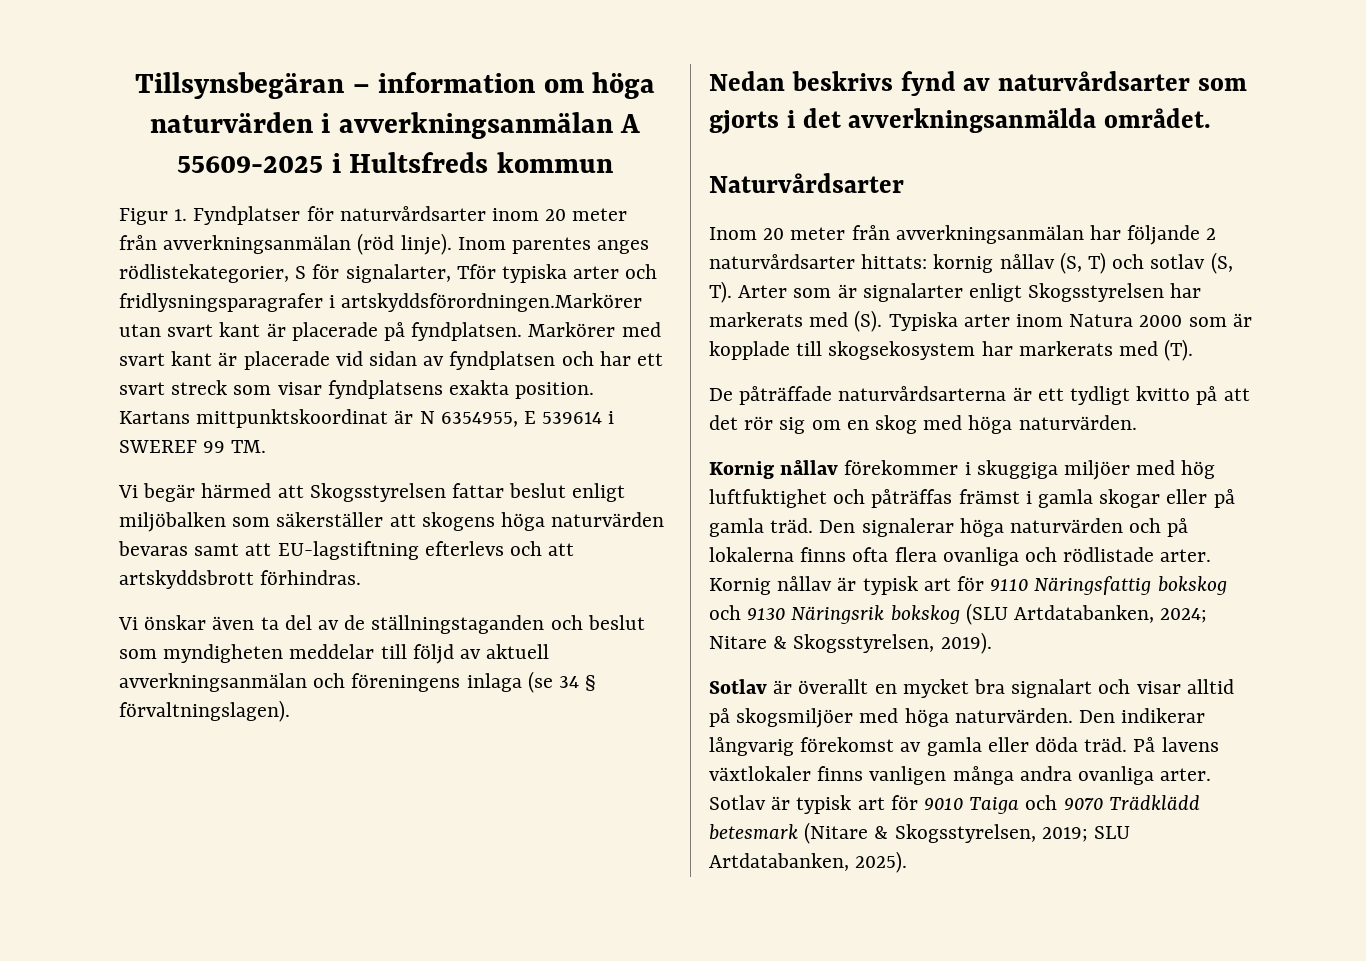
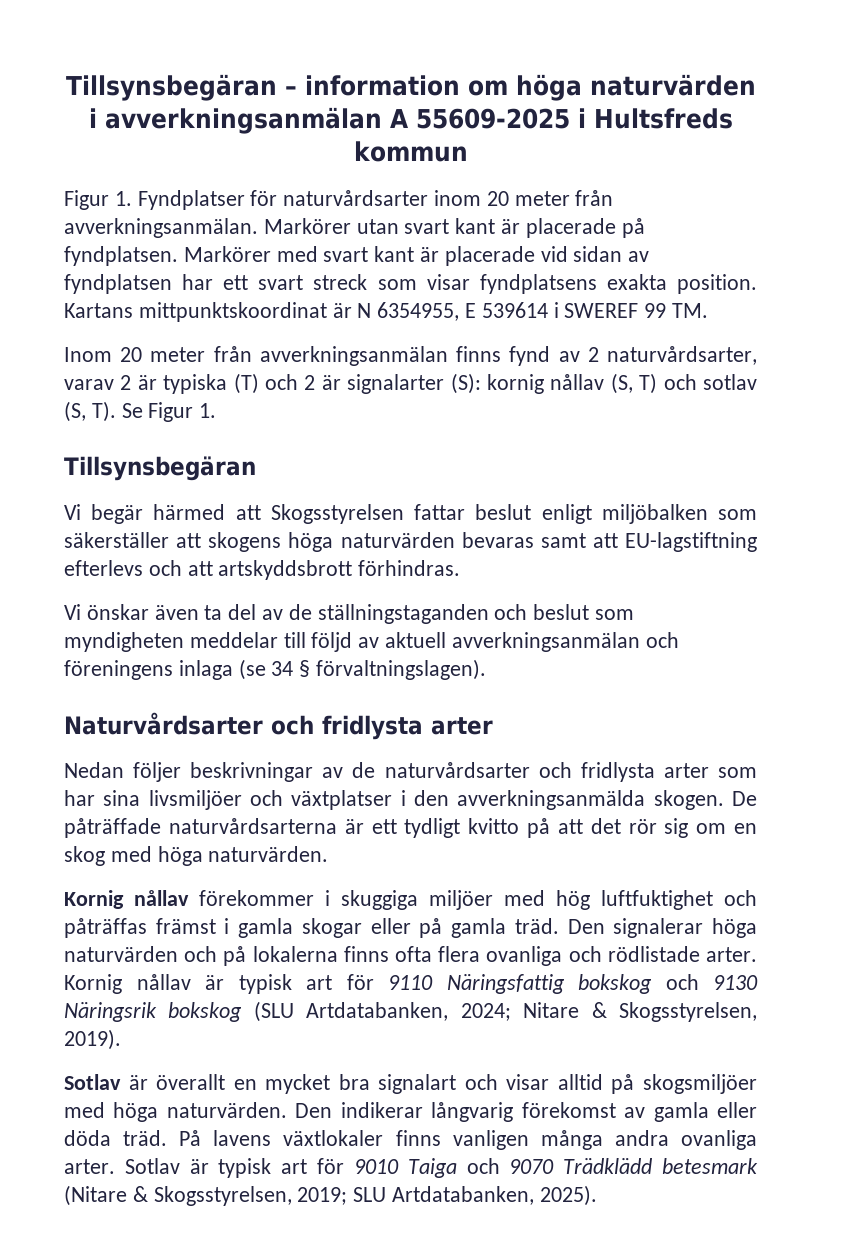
[163,233,650,255] [119,264,658,283] [119,293,643,312] avverkningsanmälan (röd linje). Inom parentes anges rödlistekategorier, S för signalarter, Tför typiska arter och fridlysningsparagrafer i artskyddsförordningen.Markörer -> [64,218,351,238] avverkningsanmälan. Markörer
[561,351,594,366] och -> (172, 284) none
(267, 446) none -> [64,346,757,366] [64,373,757,394] [64,401,217,422] [64,456,256,481] // Inom 20 meter från avverkningsanmälan finns fynd av 2 naturvårdsarter, varav 2 är typiska (T) och 2 är signalarter (S): kornig nållav (S, T) och sotlav (S, T). Se Figur 1. // Tillsynsbegäran
[709,71,1248,96] [709,108,1212,134] [709,173,904,193] [709,225,1217,245] [709,252,1233,274] [709,281,1202,303] [709,310,1252,332] [709,339,1194,361] Nedan beskrivs fynd av naturvårdsarter som gjorts i det avverkningsanmälda området. // Naturvårdsarter // Inom 20 meter från avverkningsanmälan har följande 2 naturvårdsarter hittats: kornig nållav (S, T) och sotlav (S, T). Arter som är signalarter enligt Skogsstyrelsen har markerats med (S). Typiska arter inom Natura 2000 som är kopplade till skogsekosystem har markerats med (T). // -> [64,712,493,740] [64,762,757,782] [64,790,724,810] Naturvårdsarter och fridlysta arter // Nedan följer beskrivningar av de naturvårdsarter och fridlysta arter som har sina livsmiljöer och växtplatser i den avverkningsanmälda skogen.

